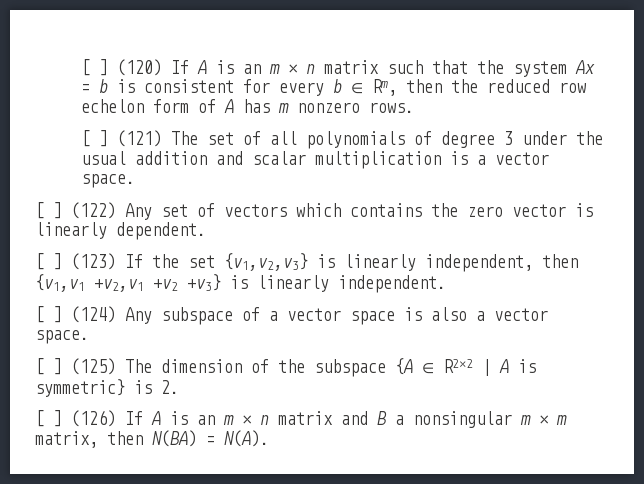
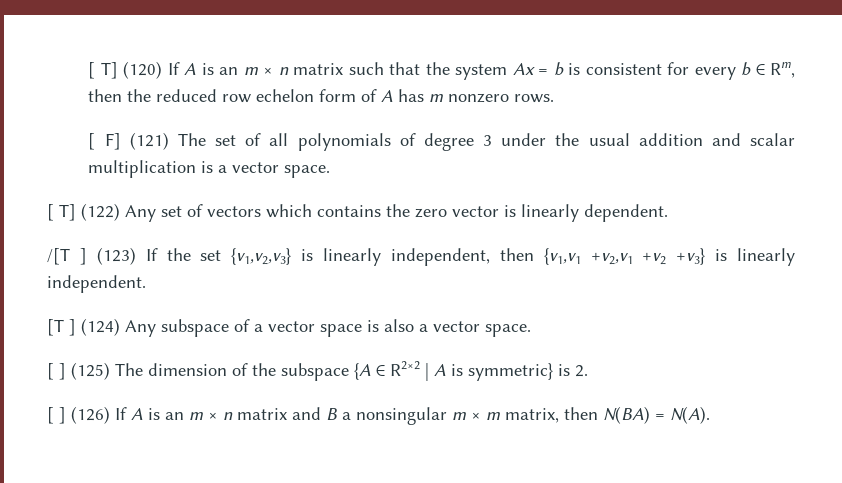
[81,59,109,76] [ ] -> [88,62,118,79] [ T]
[99,130,109,147] ] -> [104,133,121,150] F]
[53,202,62,219] ] -> [59,204,76,221] T]
[35,253,44,270] [ -> [47,248,70,265] /[T
[35,306,44,323] [ -> [47,319,64,336] [T

